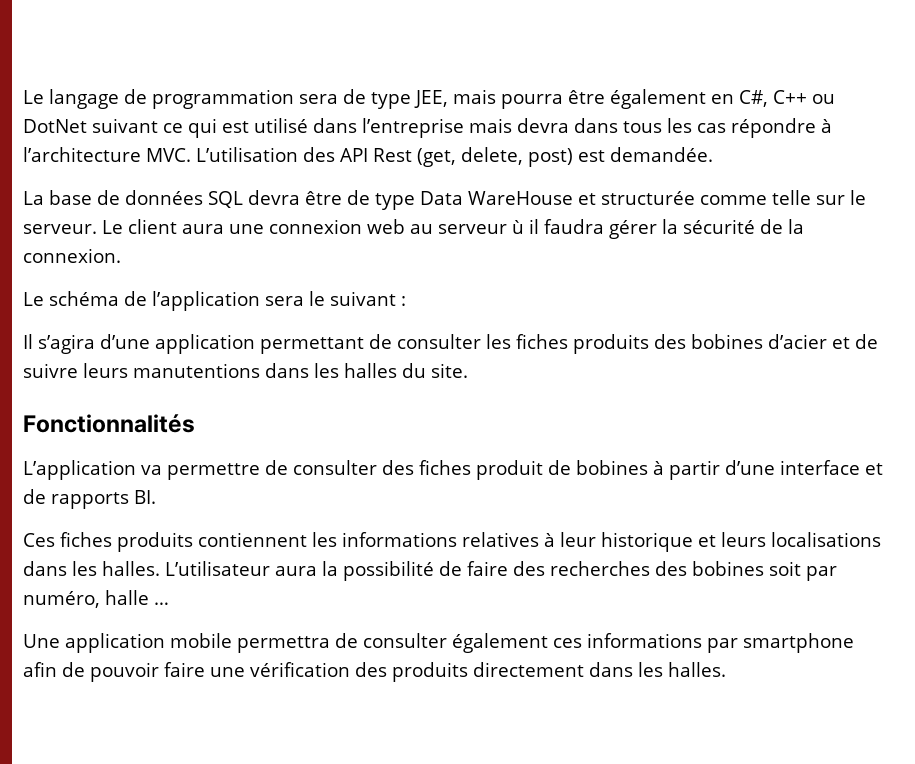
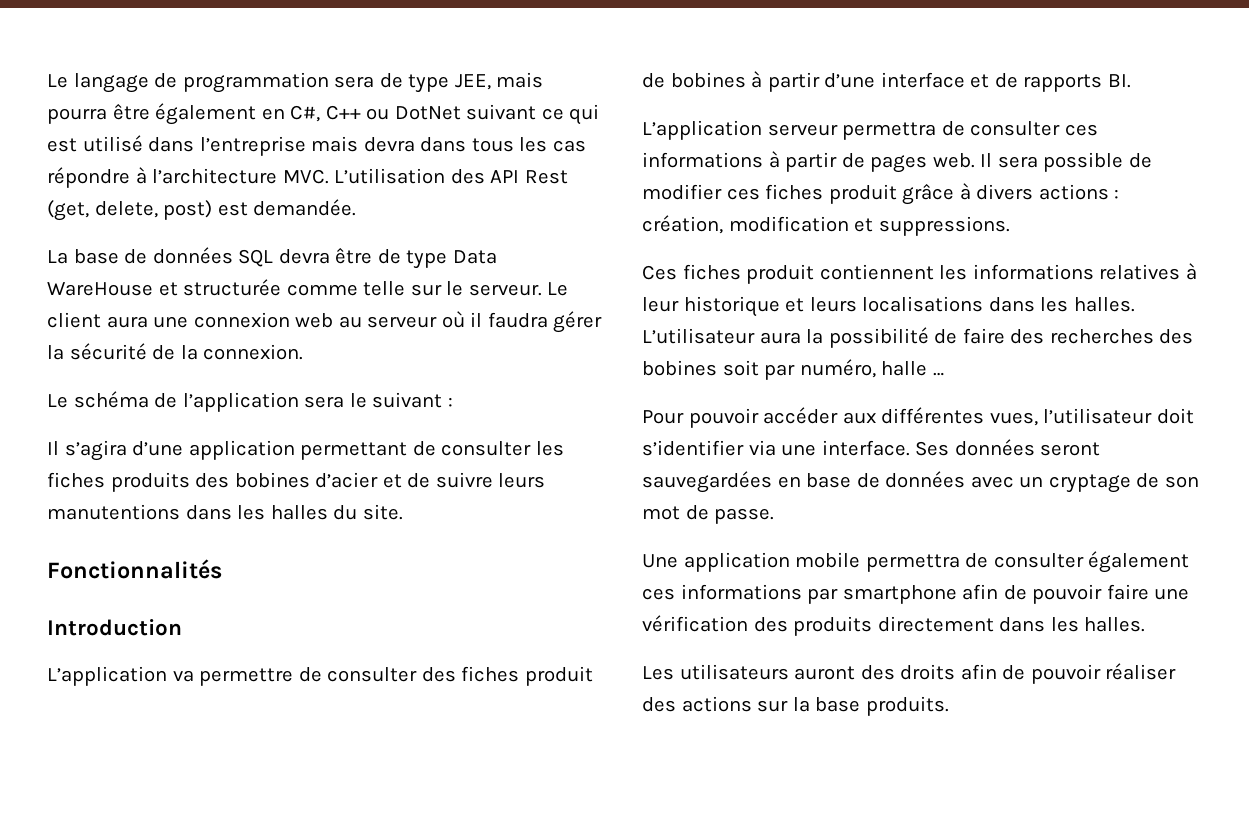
[512,220,524,234] ù -> [441,311,465,328] où
(195, 423) none -> [47,619,182,636] // Introduction
(156, 497) none -> [642,120,1098,140] [642,151,1152,173] [642,183,1120,205] [642,215,1010,236] // L’application serveur permettra de consulter ces informations à partir de pages web. Il sera possible de modifier ces fiches produit grâce à divers actions : création, modification et suppressions.
[117,532,193,552] produits -> [746,264,815,284] produit
(169, 603) none -> [642,407,1194,428] [642,439,1101,456] [642,471,1199,493] [642,505,775,524] // Pour pouvoir accéder aux différentes vues, l’utilisateur doit s’identifier via une interface. Ses données seront sauvegardées en base de données avec un cryptage de son mot de passe.
(726, 669) none -> [642,663,1177,684] [642,696,949,716] // Les utilisateurs auront des droits afin de pouvoir réaliser des actions sur la base produits.

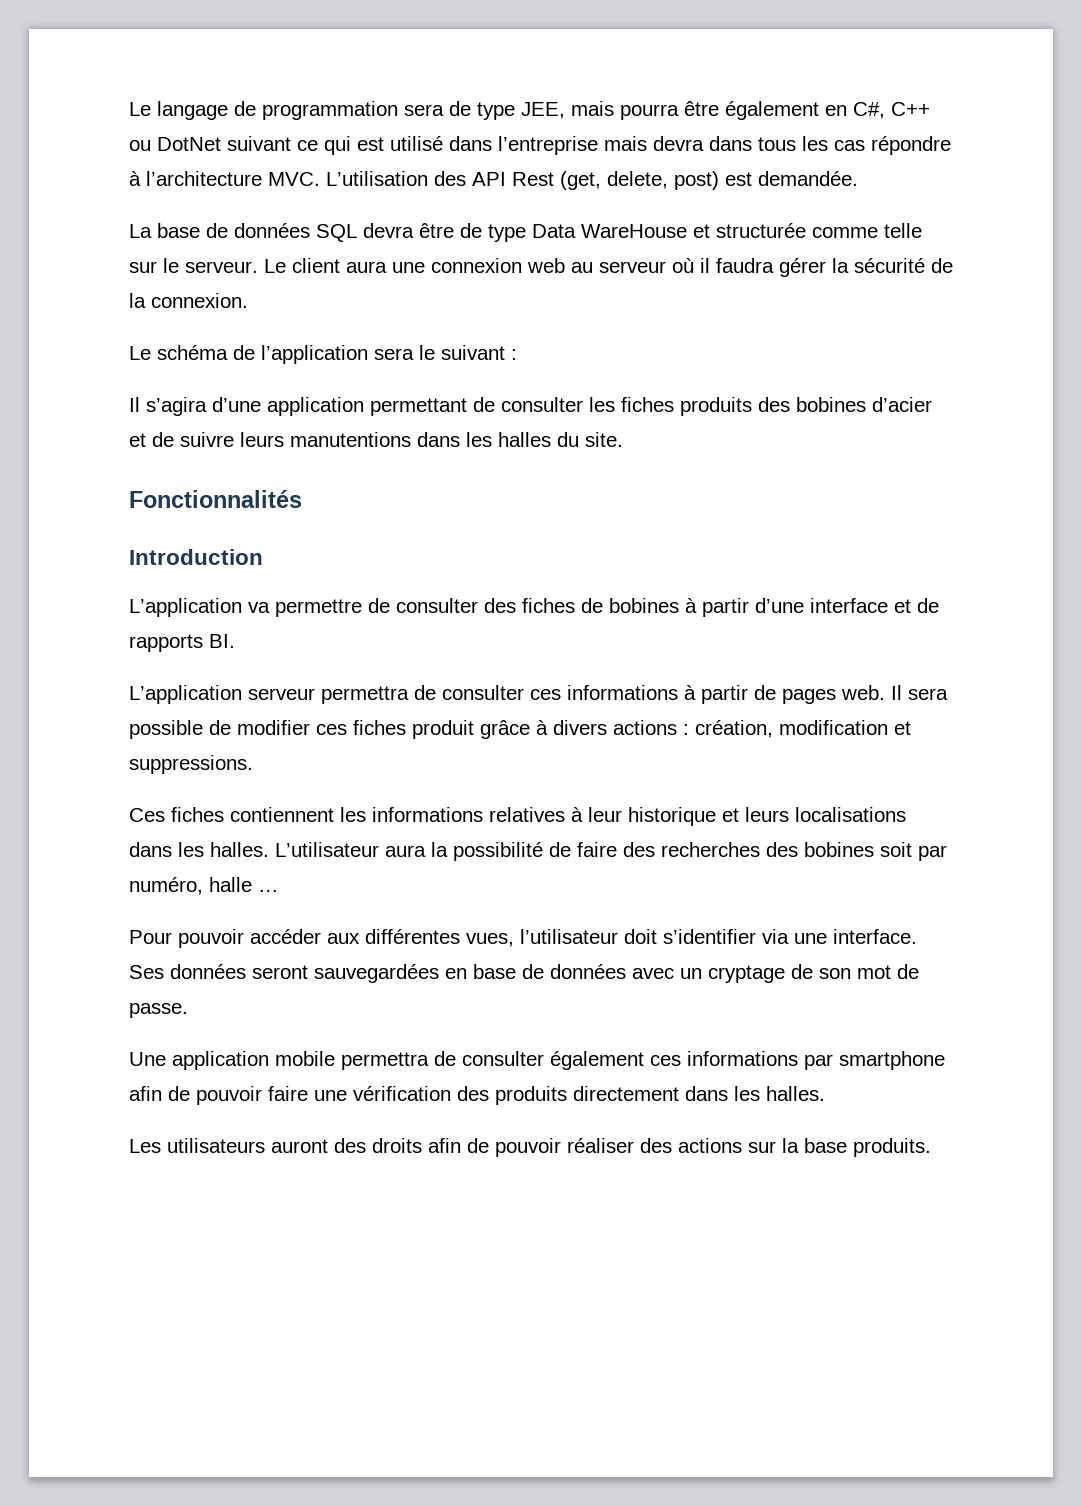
[524,666,593,686] produit -> (575, 605) none
[746,264,815,284] produit -> (224, 814) none

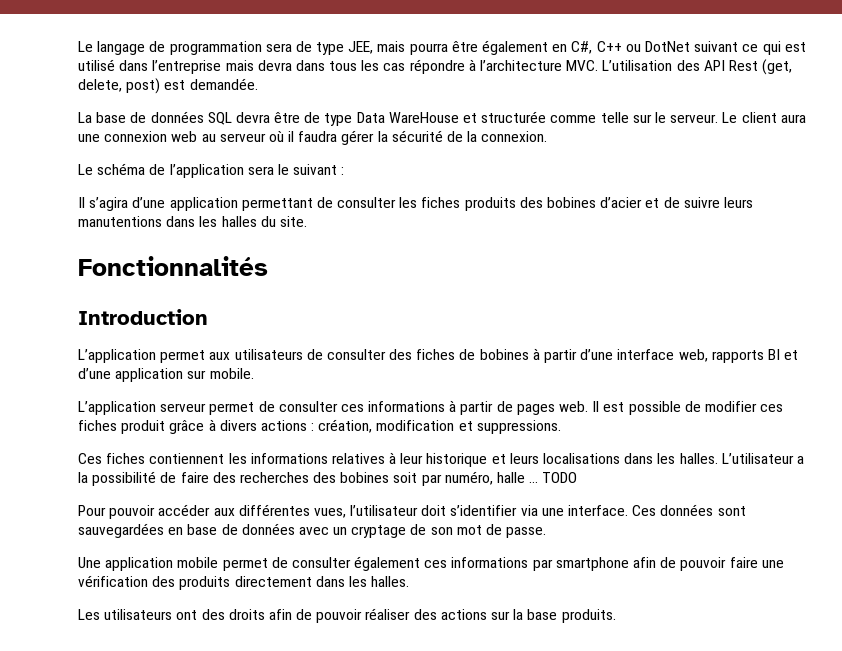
[248,599,362,617] va permettre -> [160,349,303,363] permet aux utilisateurs
[894,598,939,613] [129,634,235,652] et de rapports BI. -> [678,349,799,363] [78,368,254,382] web, rapports BI et d’une application sur mobile.
[321,686,409,704] permettra -> [209,402,255,415] permet
[908,688,948,700] sera -> [603,402,625,412] est
[385,845,426,857] aura -> [796,456,804,464] a
(279, 890) none -> [542,472,578,483] TODO
[129,964,308,979] Ses données seront -> [632,504,746,516] Ces données sont
[341,1052,429,1070] permettra -> [222,558,268,571] permet
[271,1139,328,1153] auront -> [176,610,198,620] ont

